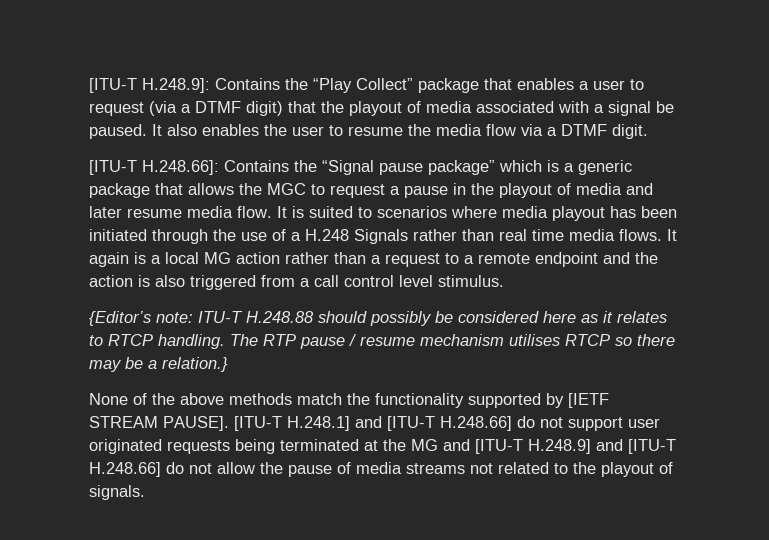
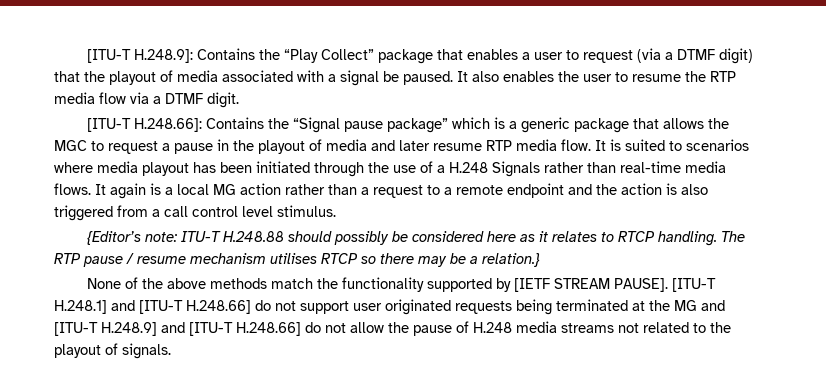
(431, 130) none -> [710,71,736,82] RTP
(182, 213) none -> [486,140,512,151] RTP
[499,229,564,241] real time -> [620,161,681,173] real-time
(351, 468) none -> [473,322,512,333] H.248

